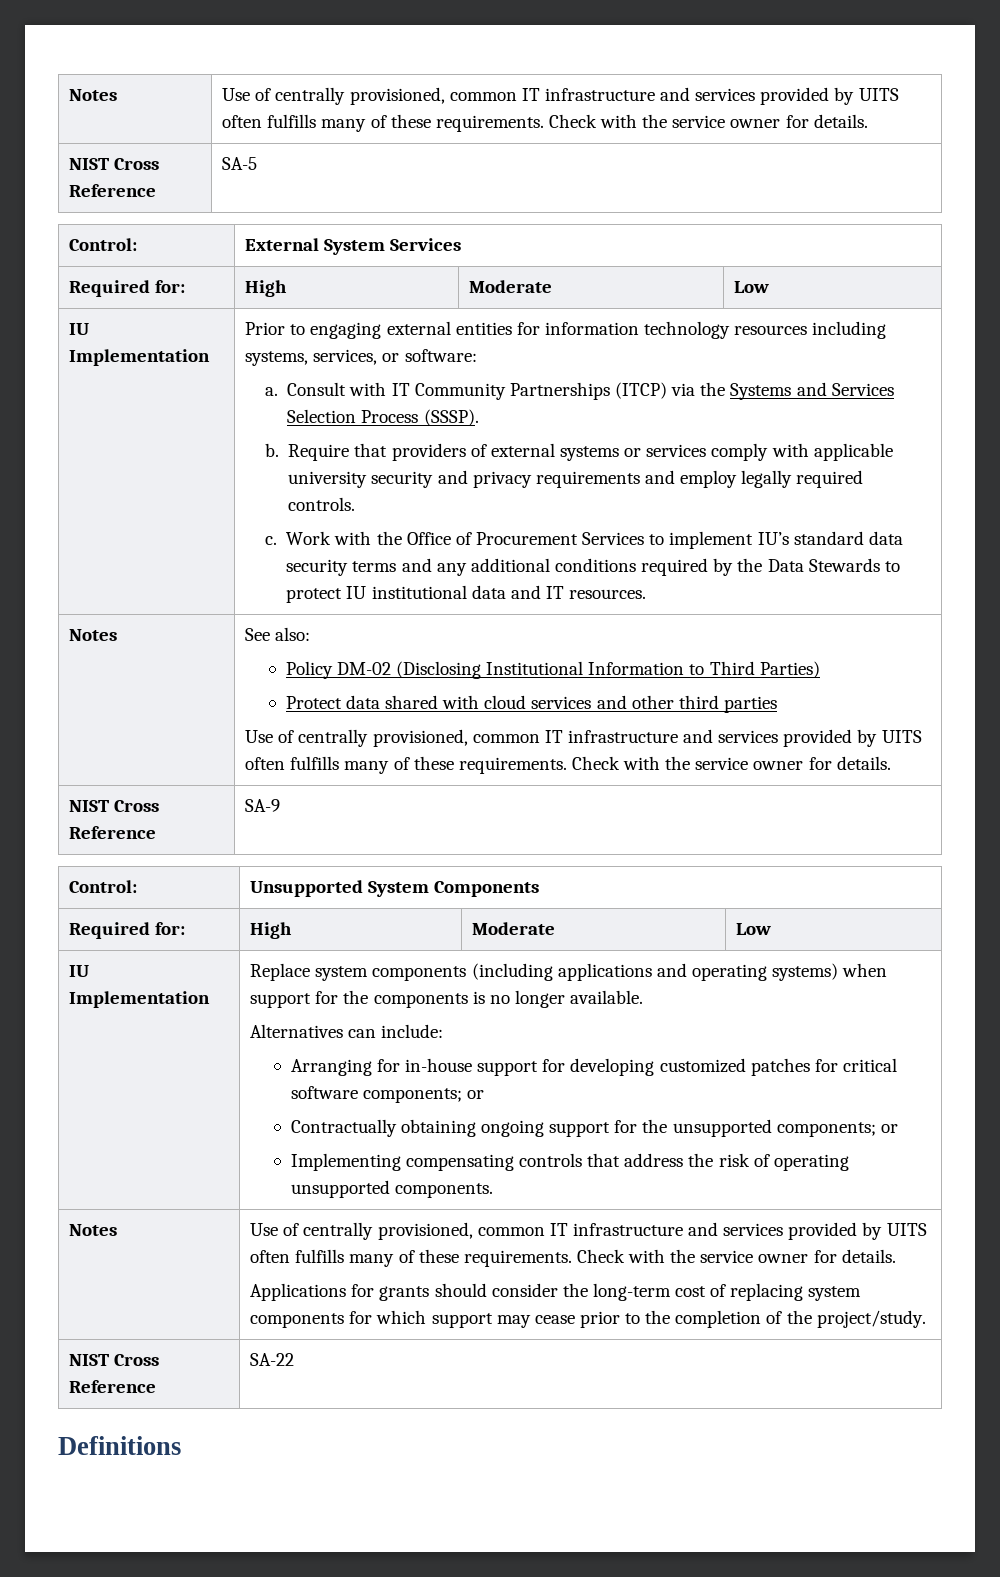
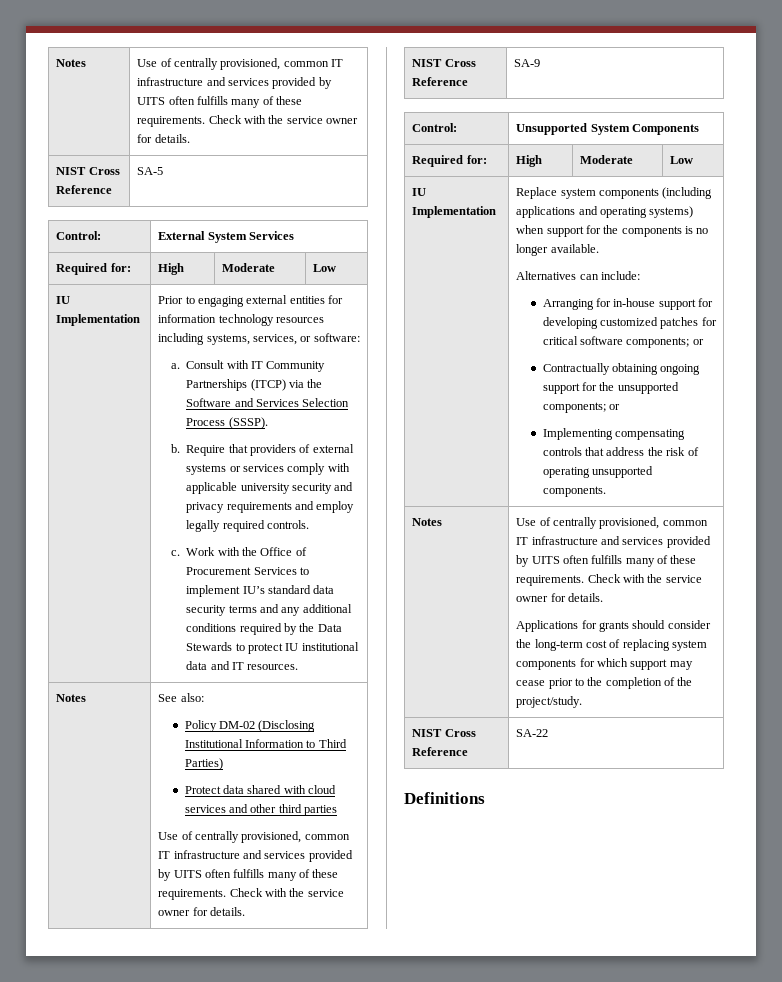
[730,383,792,400] Systems -> [186,398,232,407] Software

